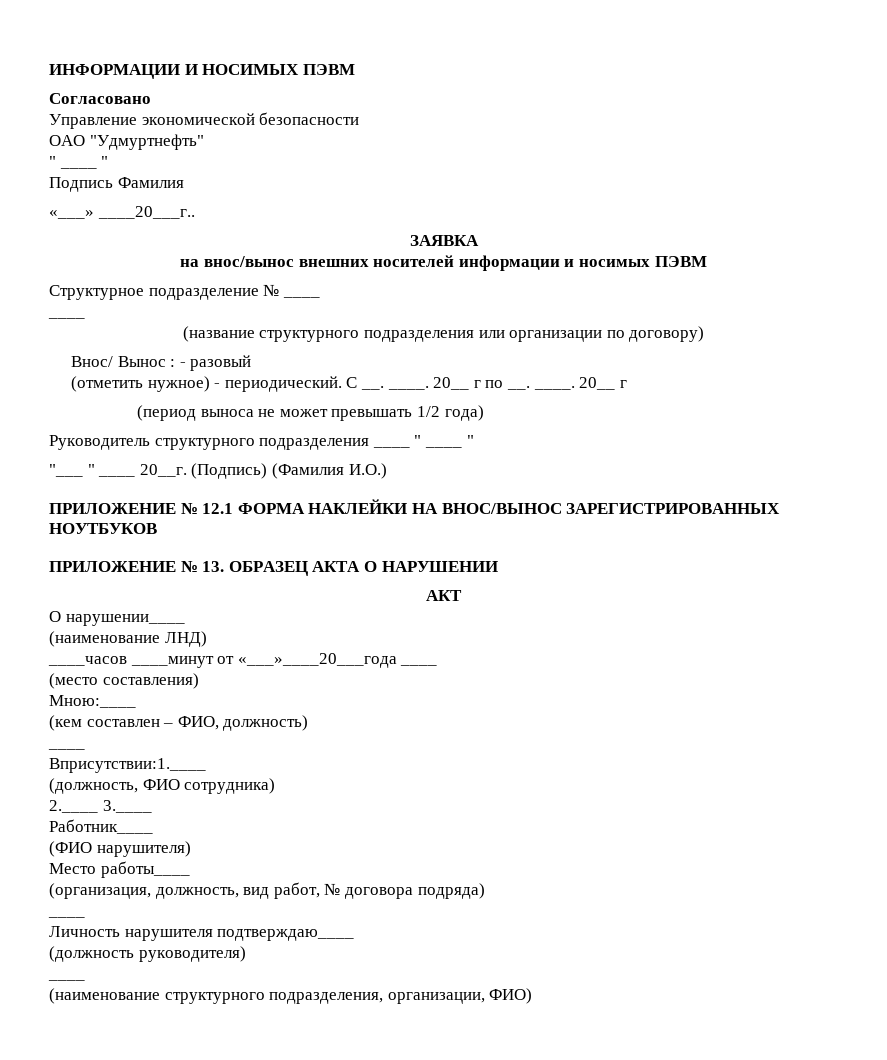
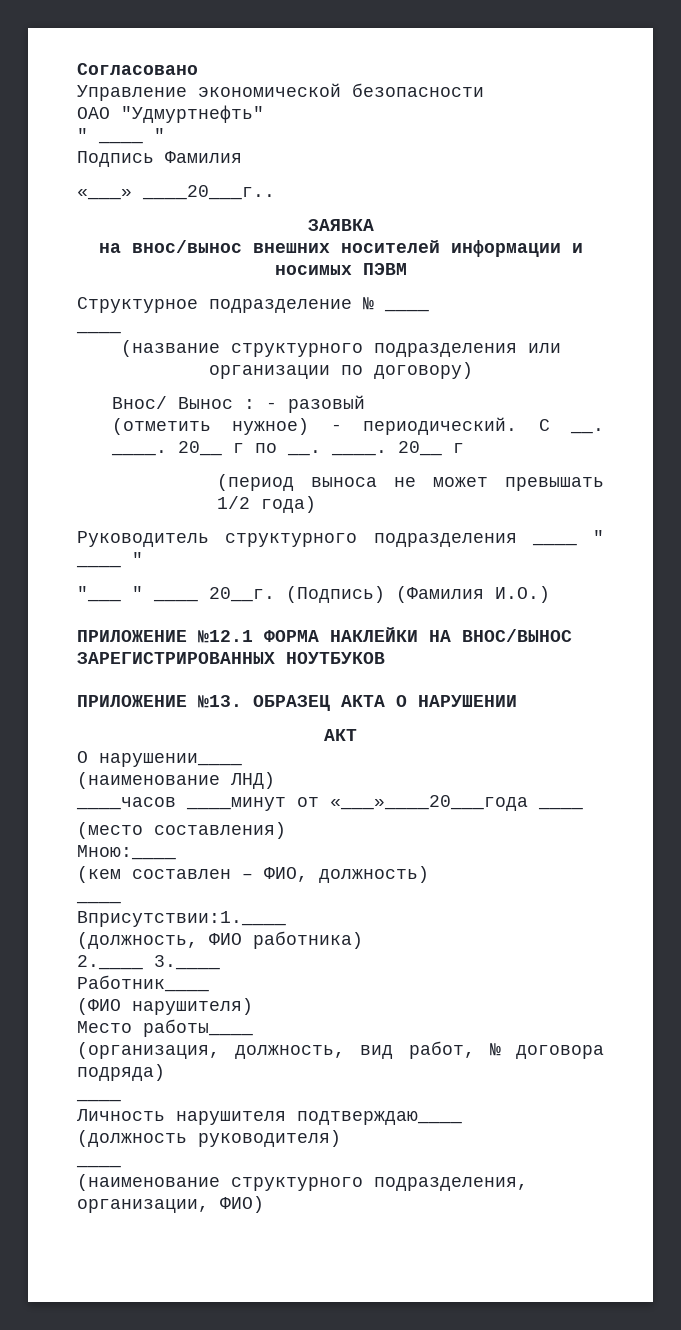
[49,64,355,79] ИНФОРМАЦИИ И НОСИМЫХ ПЭВМ // -> (77, 69) none
[180,503,234,514] № 12.1 -> [198,630,253,643] №12.1
[180,561,225,572] № 13. -> [198,695,242,708] №13.
[184,778,276,794] сотрудника) -> [253,931,363,949] работника)

